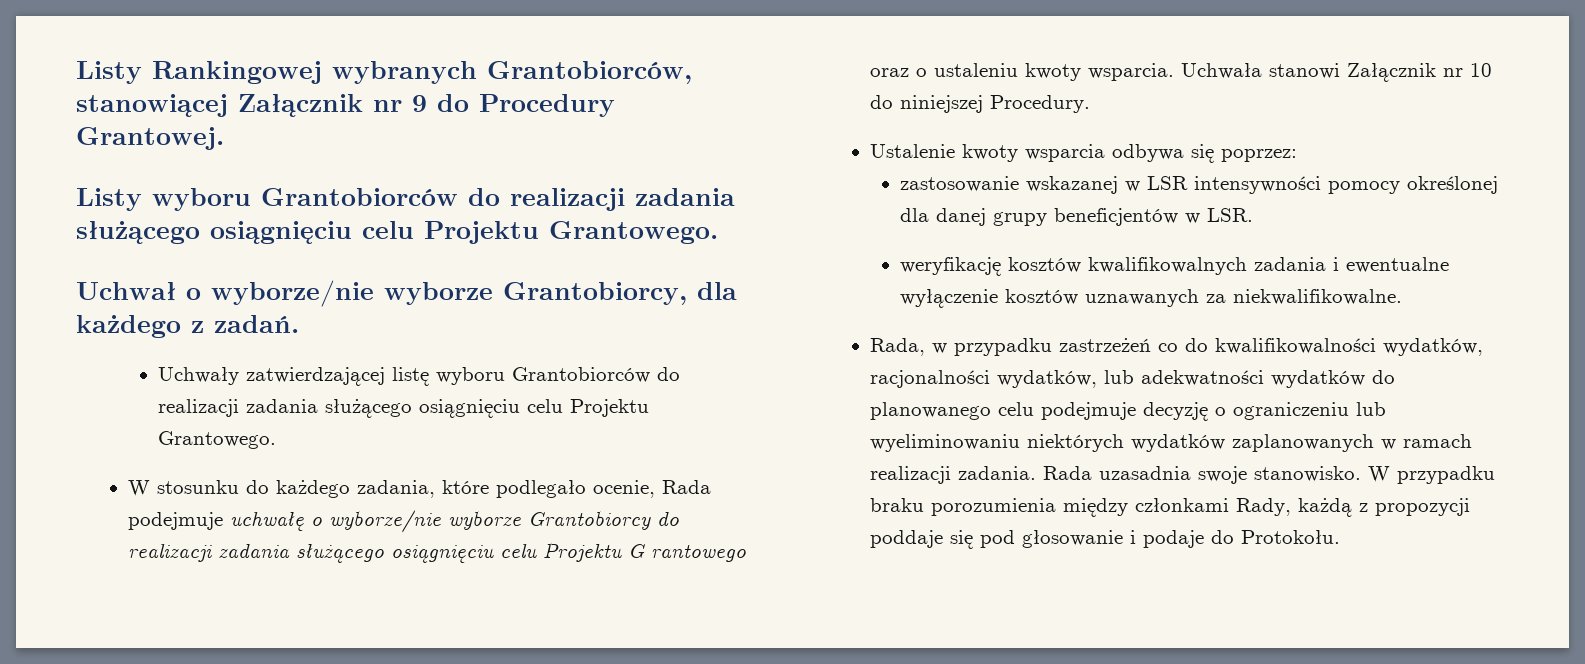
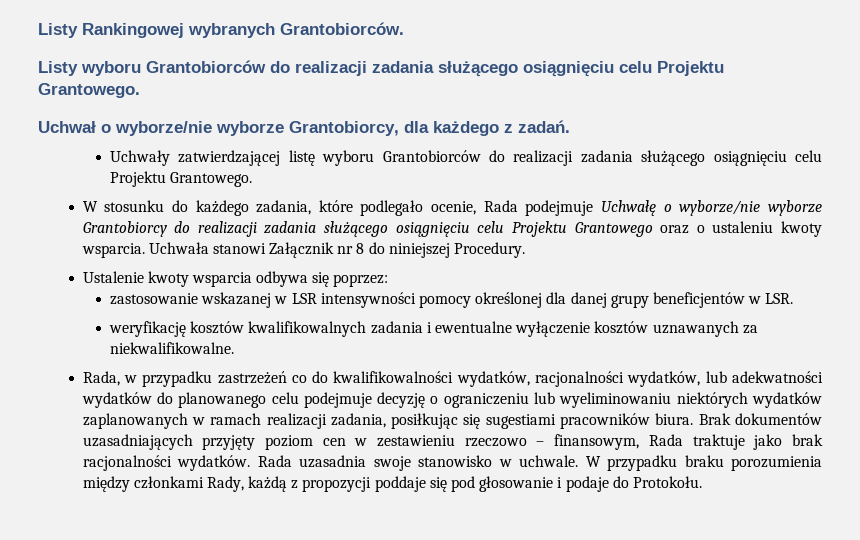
[487,61,692,84] [76,94,615,117] [76,127,224,150] Grantobiorców, stanowiącej Załącznik nr 9 do Procedury Grantowej. -> [280,22,404,35] Grantobiorców.
[230,511,305,531] uchwałę -> [601,200,657,216] Uchwałę
[628,544,747,562] G rantowego -> [574,222,653,237] Grantowego
[1470,63,1493,77] 10 -> [356,243,365,254] 8
[958,466,1362,484] zadania. Rada uzasadnia swoje stanowisko. -> [330,413,822,429] [82,434,823,450] [82,455,579,471] zadania, posiłkując się sugestiami pracowników biura. Brak dokumentów uzasadniających przyjęty poziom cen w zestawieniu rzeczowo – finansowym, Rada traktuje jako brak racjonalności wydatków. Rada uzasadnia swoje stanowisko w uchwale.

